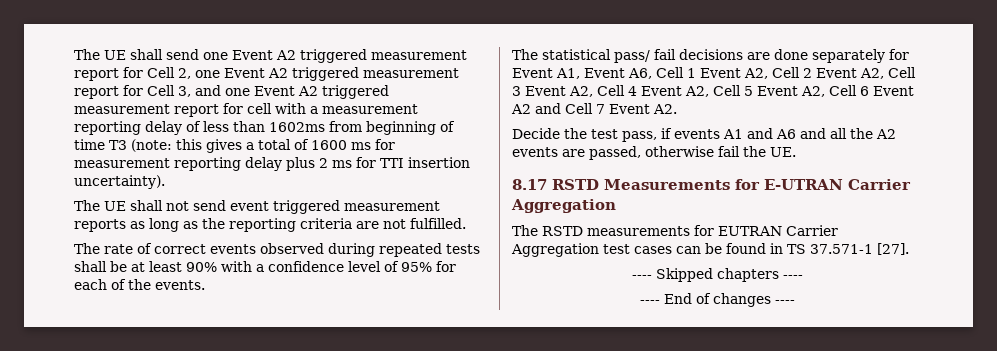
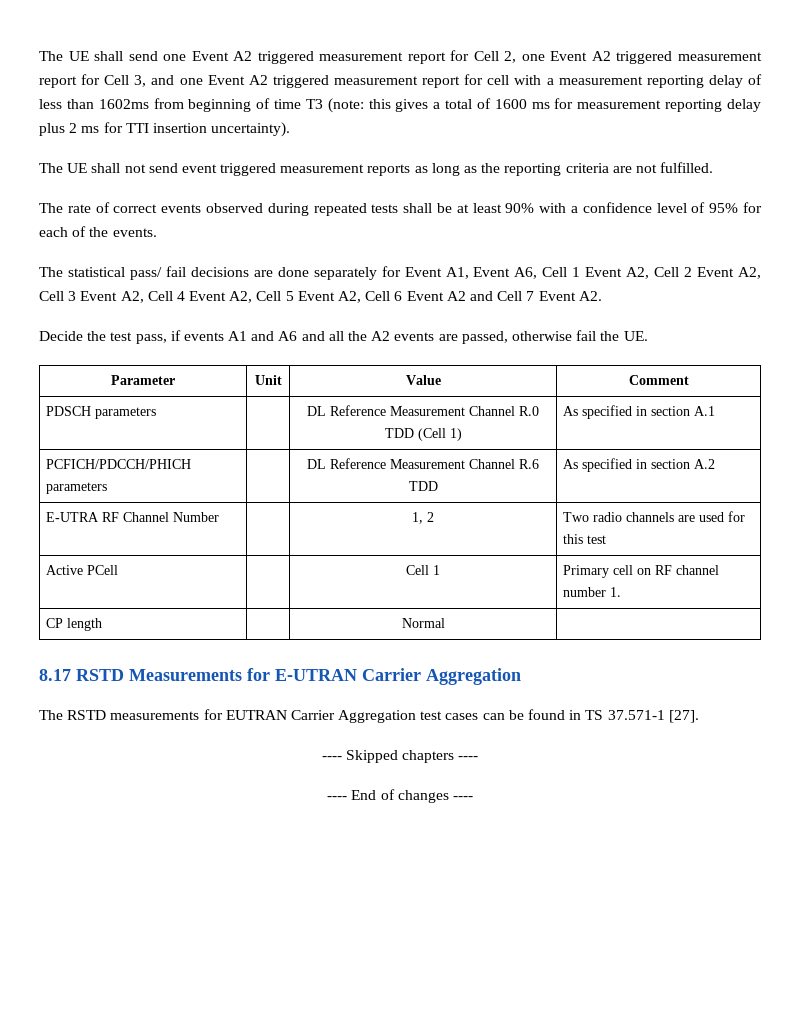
(796, 152) none -> [111,375,175,385] [254,375,282,385] [405,375,441,385] [628,375,689,385] [46,406,157,419] [307,405,539,416] [384,428,462,441] [563,405,716,419] [46,459,192,469] [46,482,108,494] [307,458,539,469] [408,481,438,491] [563,458,716,472] [46,512,220,522] [412,512,434,524] [563,511,746,522] [563,534,607,544] [46,565,119,575] [406,565,440,575] [563,565,720,578] [563,587,622,597] [46,618,103,631] [401,618,445,628] // Parameter | Unit | Value | Comment // PDSCH parameters | | DL Reference Measurement Channel R.0 TDD (Cell 1) | As specified in section A.1 // PCFICH/PDCCH/PHICH parameters | | DL Reference Measurement Channel R.6 TDD | As specified in section A.2 // E-UTRA RF Channel Number | | 1, 2 | Two radio channels are used for this test // Active PCell | | Cell 1 | Primary cell on RF channel number 1. // CP length | | Normal |

